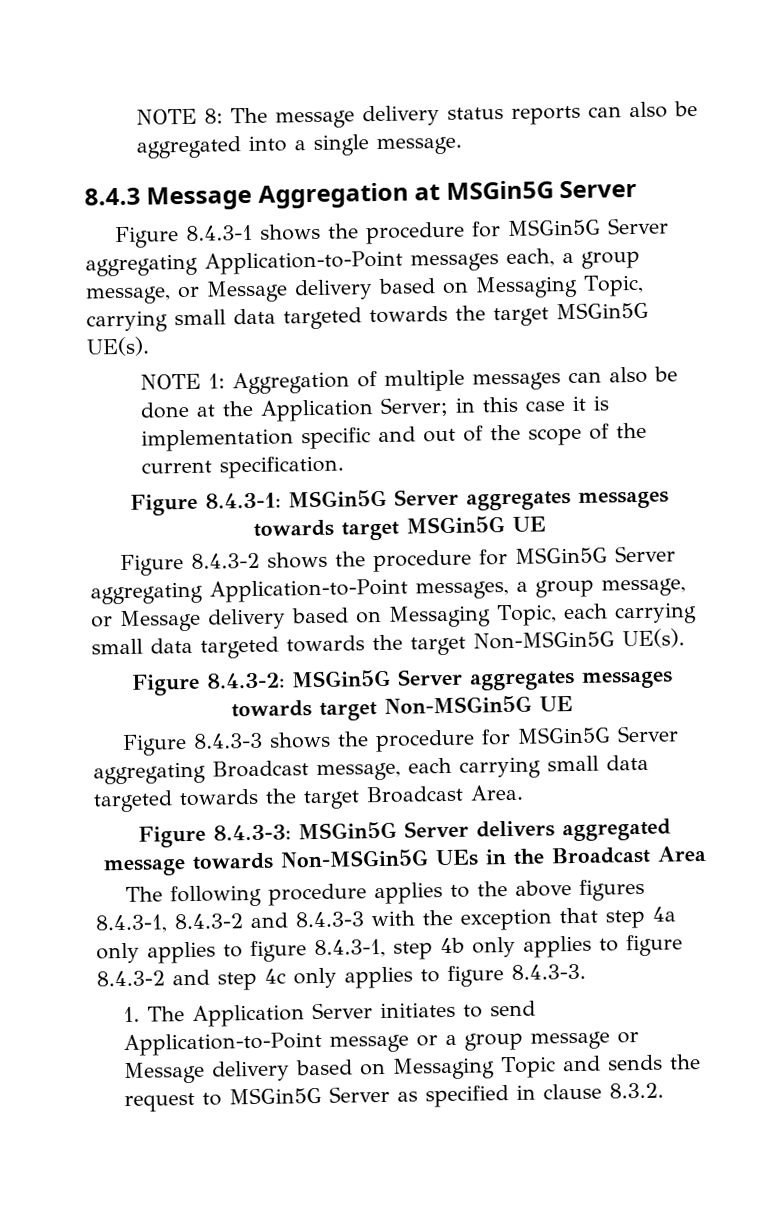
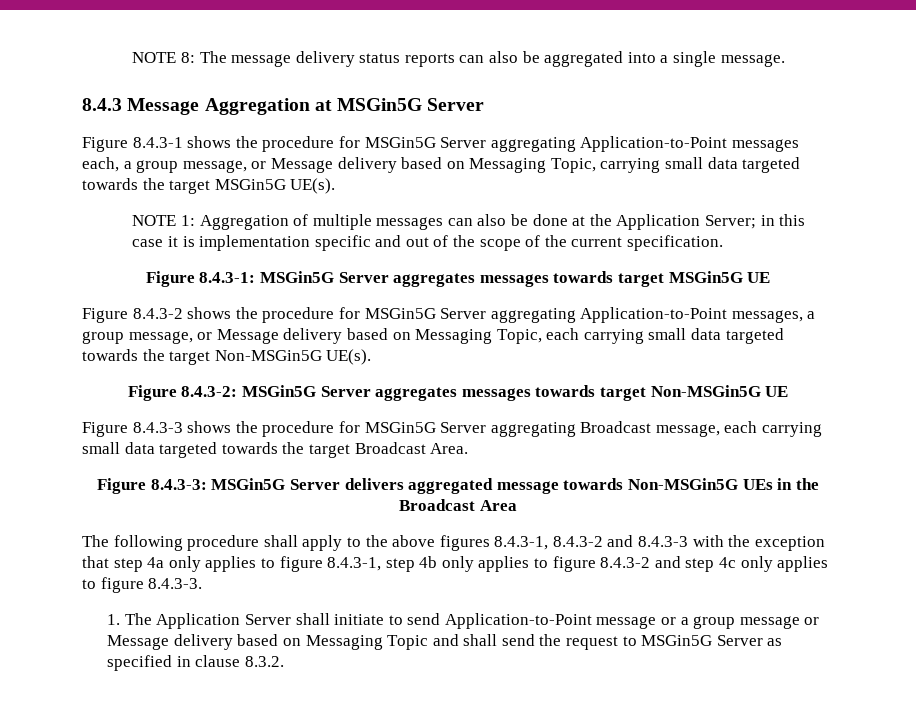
[374,882,444,905] applies -> [263,535,343,551] shall apply
[380,1001,457,1019] initiates -> [295,613,385,625] shall initiate
[607,1054,664,1071] sends -> [463,634,535,646] shall send

